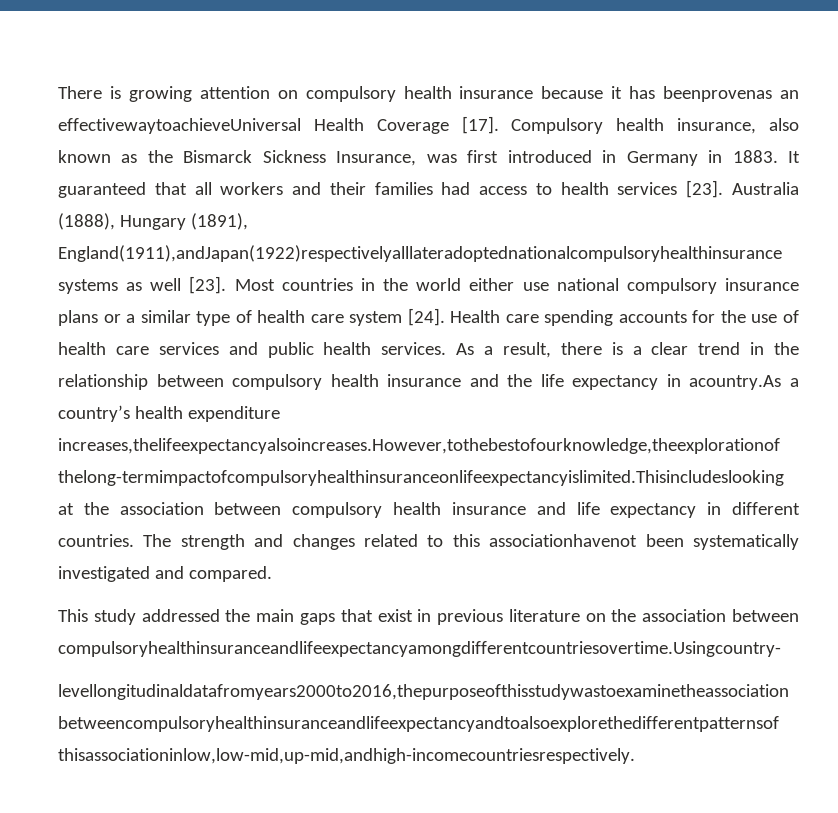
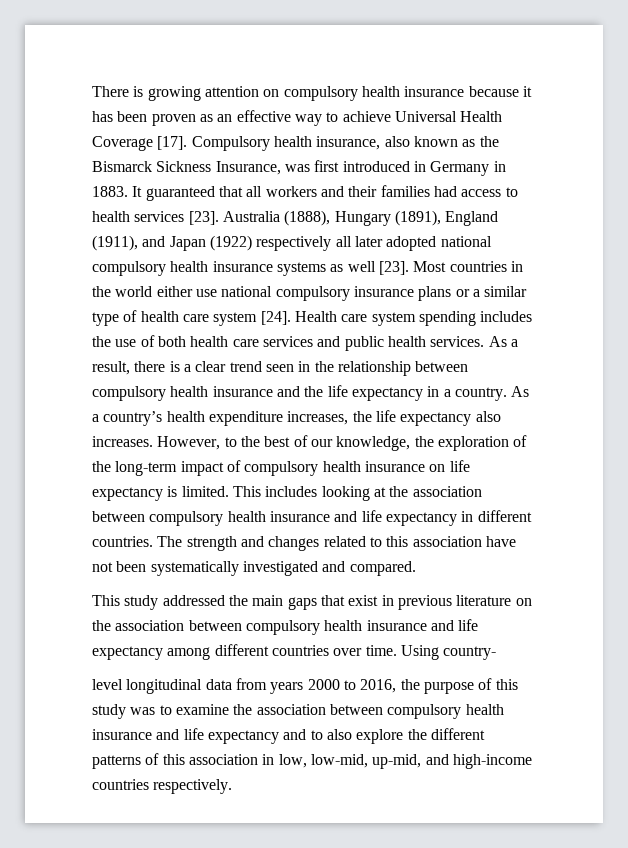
[663,86,799,102] [58,118,301,134] beenprovenas an effectivewaytoachieveUniversal -> [117,110,457,126] been proven as an effective way to achieve Universal
[58,245,782,262] England(1911),andJapan(1922)respectivelyalllateradoptednationalcompulsoryhealthinsurance -> [445,211,499,226] [92,235,492,251] [92,261,273,276] England (1911), and Japan (1922) respectively all later adopted national compulsory health insurance
[544,310,716,326] spending accounts for -> [371,311,533,326] system spending includes
(799, 316) none -> [157,336,186,347] both
(741, 348) none -> [265,364,294,372] seen
[689,375,782,390] acountry.As -> [443,386,530,401] a country. As
[58,438,780,454] [58,470,784,486] increases,thelifeexpectancyalsoincreases.However,tothebestofourknowledge,theexplorationof thelong-termimpactofcompulsoryhealthinsuranceonlifeexpectancyislimited.Thisincludeslooking -> [287,410,501,426] [92,435,528,451] [92,460,470,476] [92,486,370,501] increases, the life expectancy also increases. However, to the best of our knowledge, the exploration of the long-term impact of compulsory health insurance on life expectancy is limited. This includes looking
[489,534,638,547] associationhavenot -> [412,536,516,547] [92,562,113,572] association have not
[58,641,781,657] [58,684,789,700] [58,716,779,732] [58,748,635,764] compulsoryhealthinsuranceandlifeexpectancyamongdifferentcountriesovertime.Usingcountry- // levellongitudinaldatafromyears2000to2016,thepurposeofthisstudywastoexaminetheassociation betweencompulsoryhealthinsuranceandlifeexpectancyandtoalsoexplorethedifferentpatternsof thisassociationinlow,low-mid,up-mid,andhigh-incomecountriesrespectively. -> [245,619,479,635] [92,644,497,660] [92,678,518,694] [92,704,504,719] [92,728,485,744] [92,753,532,769] [92,779,233,794] compulsory health insurance and life expectancy among different countries over time. Using country- // level longitudinal data from years 2000 to 2016, the purpose of this study was to examine the association between compulsory health insurance and life expectancy and to also explore the different patterns of this association in low, low-mid, up-mid, and high-income countries respectively.

